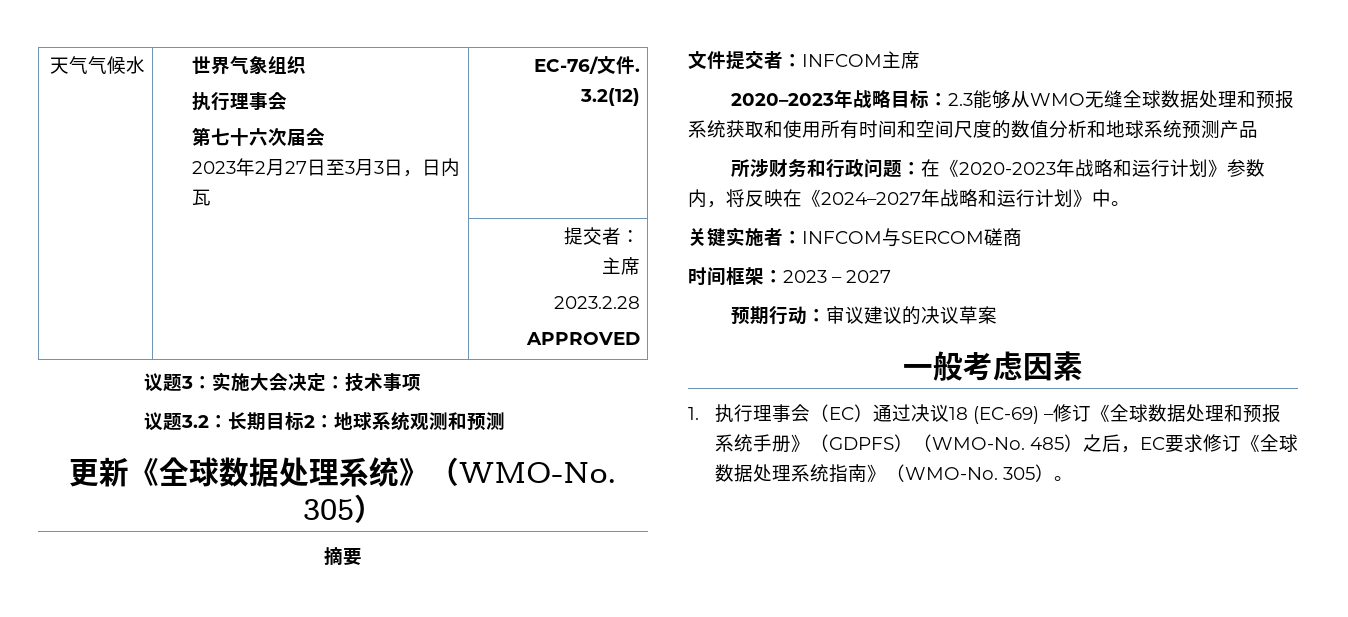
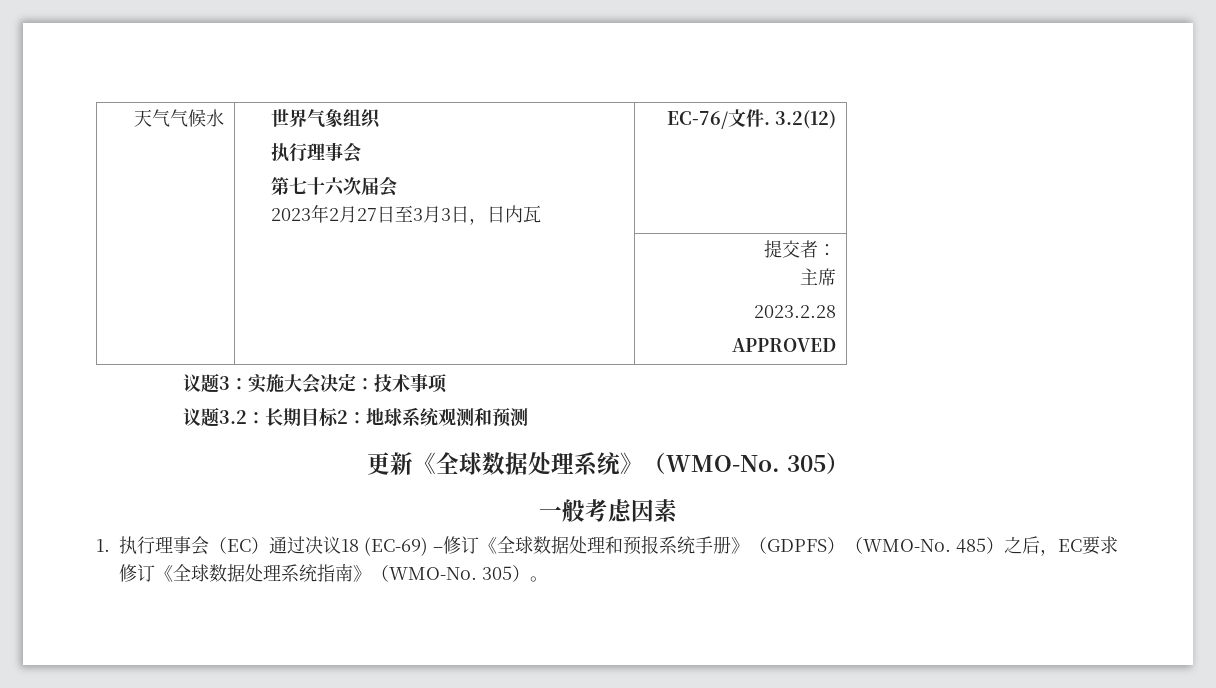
[324,547,362,565] [688,50,920,70] [731,89,1295,109] [688,120,1258,139] [731,159,1266,178] [688,189,1130,208] [688,227,1022,247] [688,267,891,286] [731,306,998,325] // 摘要 // 文件提交者：INFCOM主席 // 2020–2023年战略目标：2.3能够从WMO无缝全球数据处理和预报系统获取和使用所有时间和空间尺度的数值分析和地球系统预测产品 // 所涉财务和行政问题：在《2020-2023年战略和运行计划》参数内，将反映在《2024–2027年战略和运行计划》中。 // 关键实施者：INFCOM与SERCOM磋商 // 时间框架：2023 – 2027 // 预期行动：审议建议的决议草案 -> (849, 463) none

